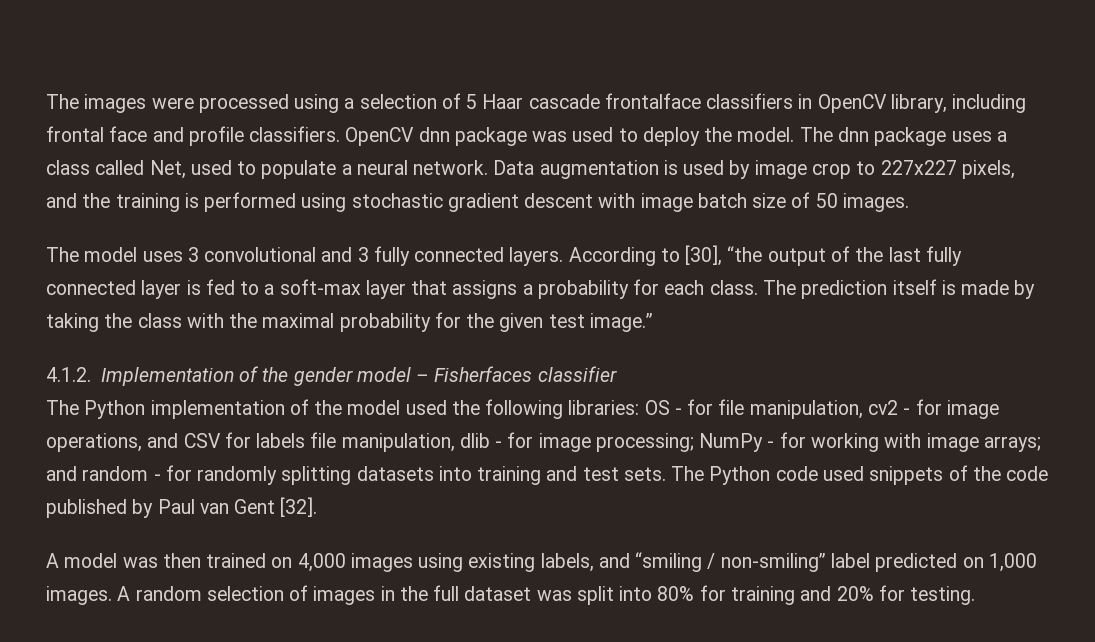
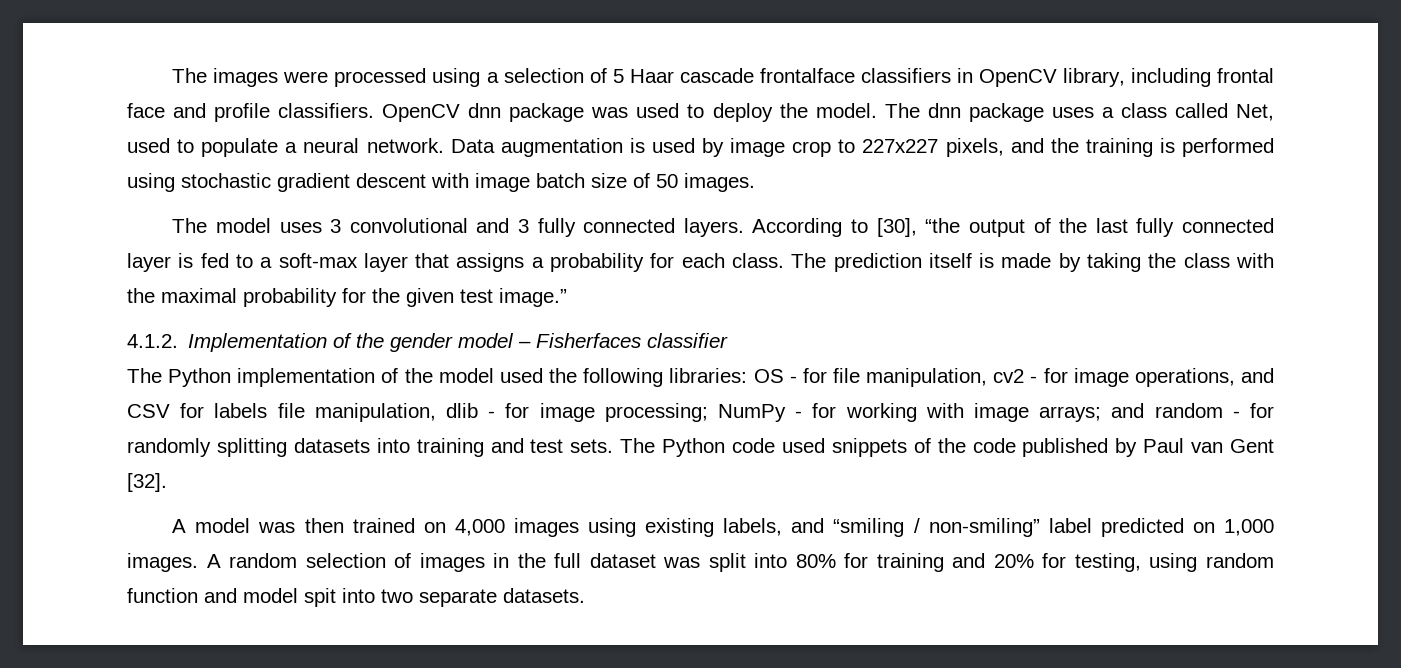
[910,586,976,605] testing. -> [1074,553,1274,572] [127,588,585,607] testing, using random function and model spit into two separate datasets.

